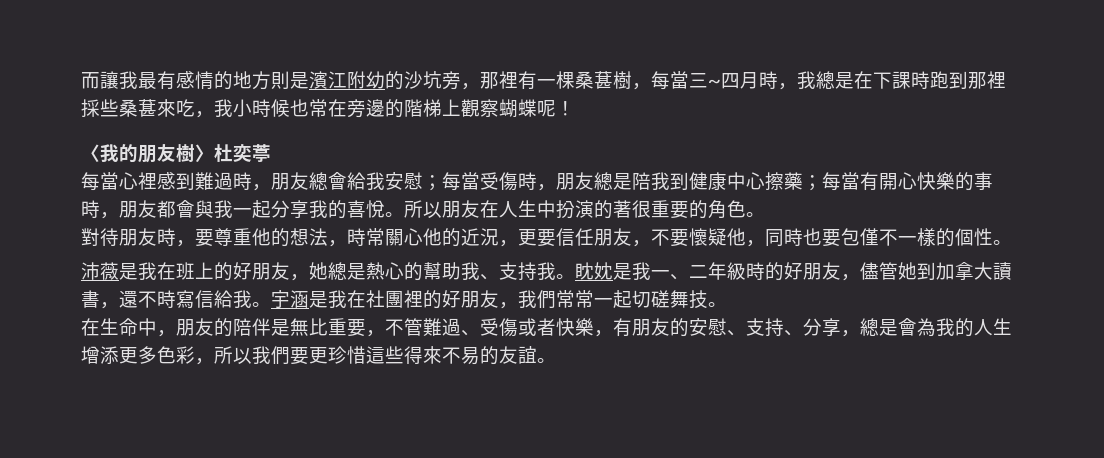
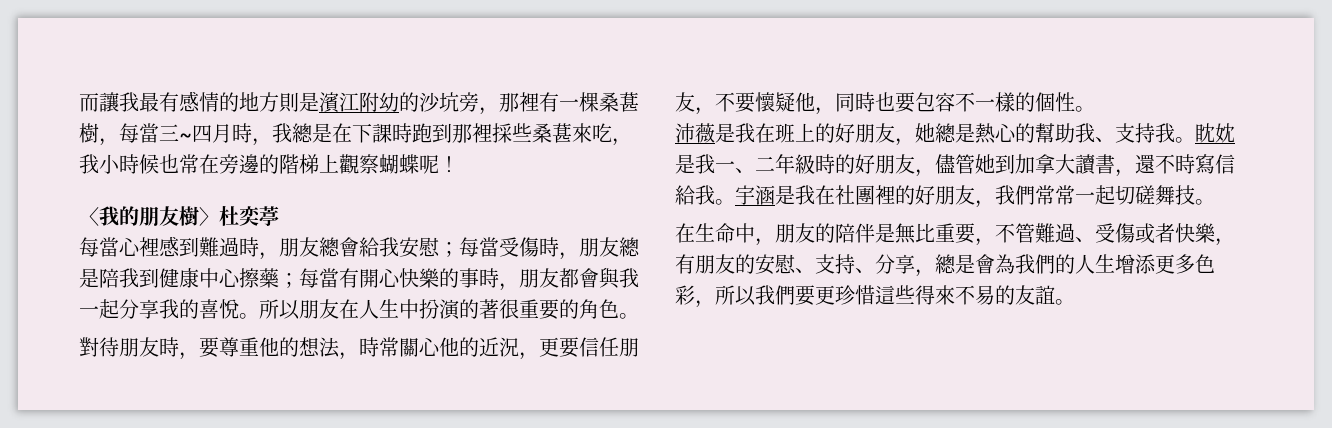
[860,228,879,246] 僅 -> [935,92,955,112] 容
(955, 327) none -> [1035,254,1055,274] 們

